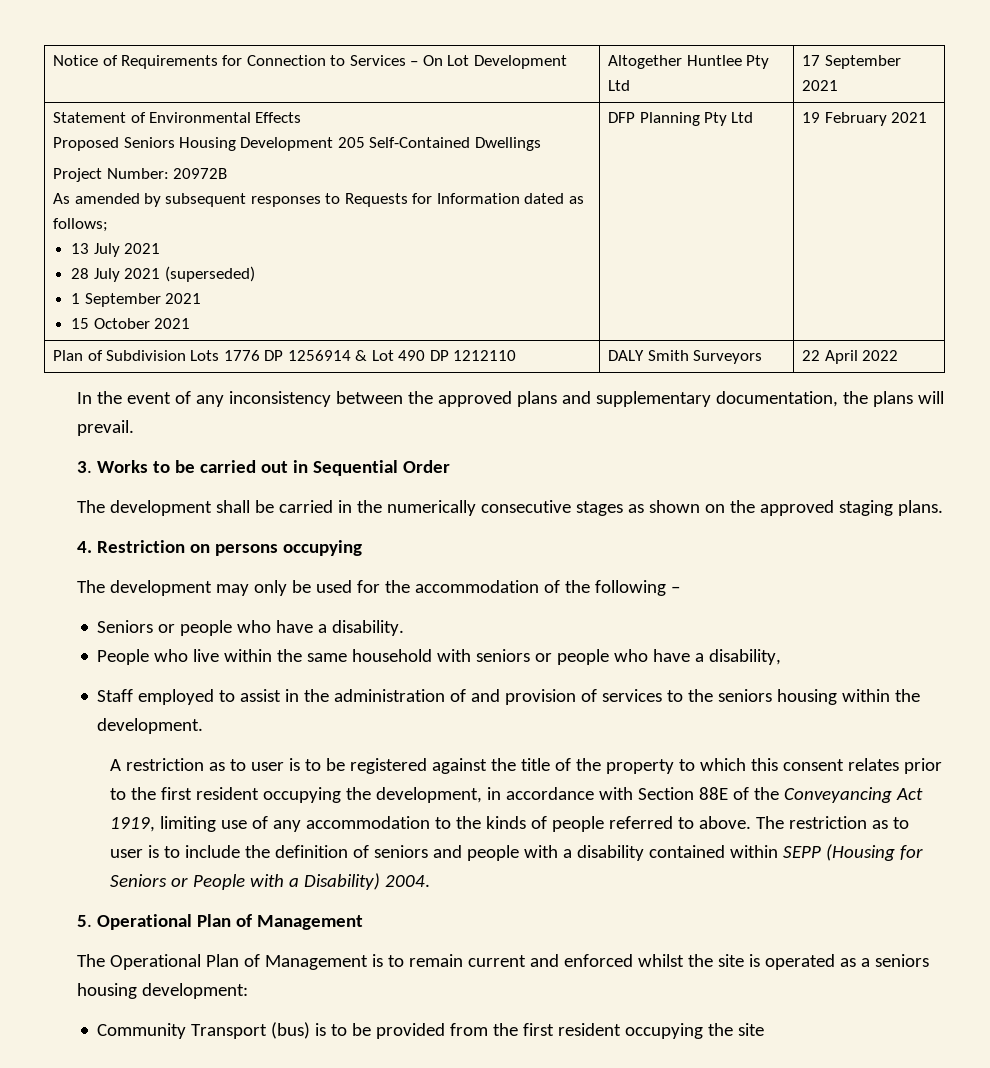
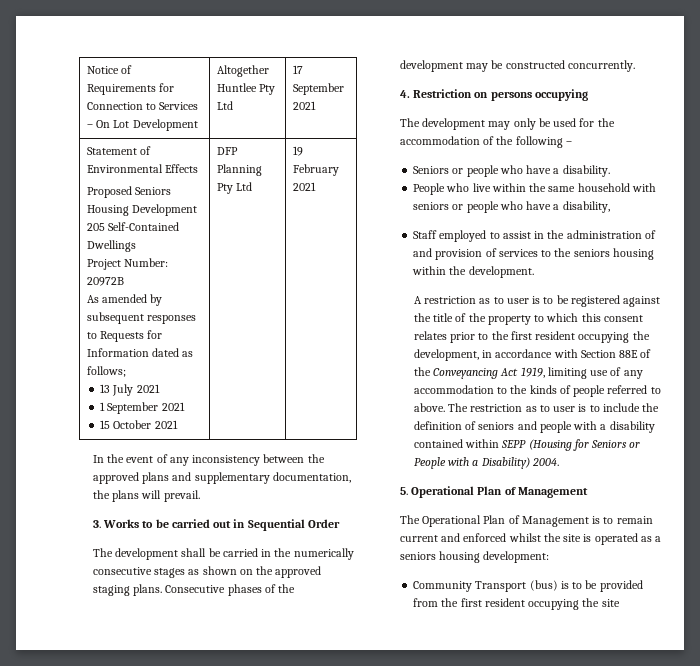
[71,266,255,282] // 28 July 2021 (superseded) -> (160, 388) none
[53,350,517,361] [608,350,762,364] [802,350,898,364] // Plan of Subdivision Lots 1776 DP 1256914 & Lot 490 DP 1212110 | DALY Smith Surveyors | 22 April 2022 -> (316, 186) none
(943, 508) none -> [165,584,296,596] [399,60,635,72] Consecutive phases of the development may be constructed concurrently.

